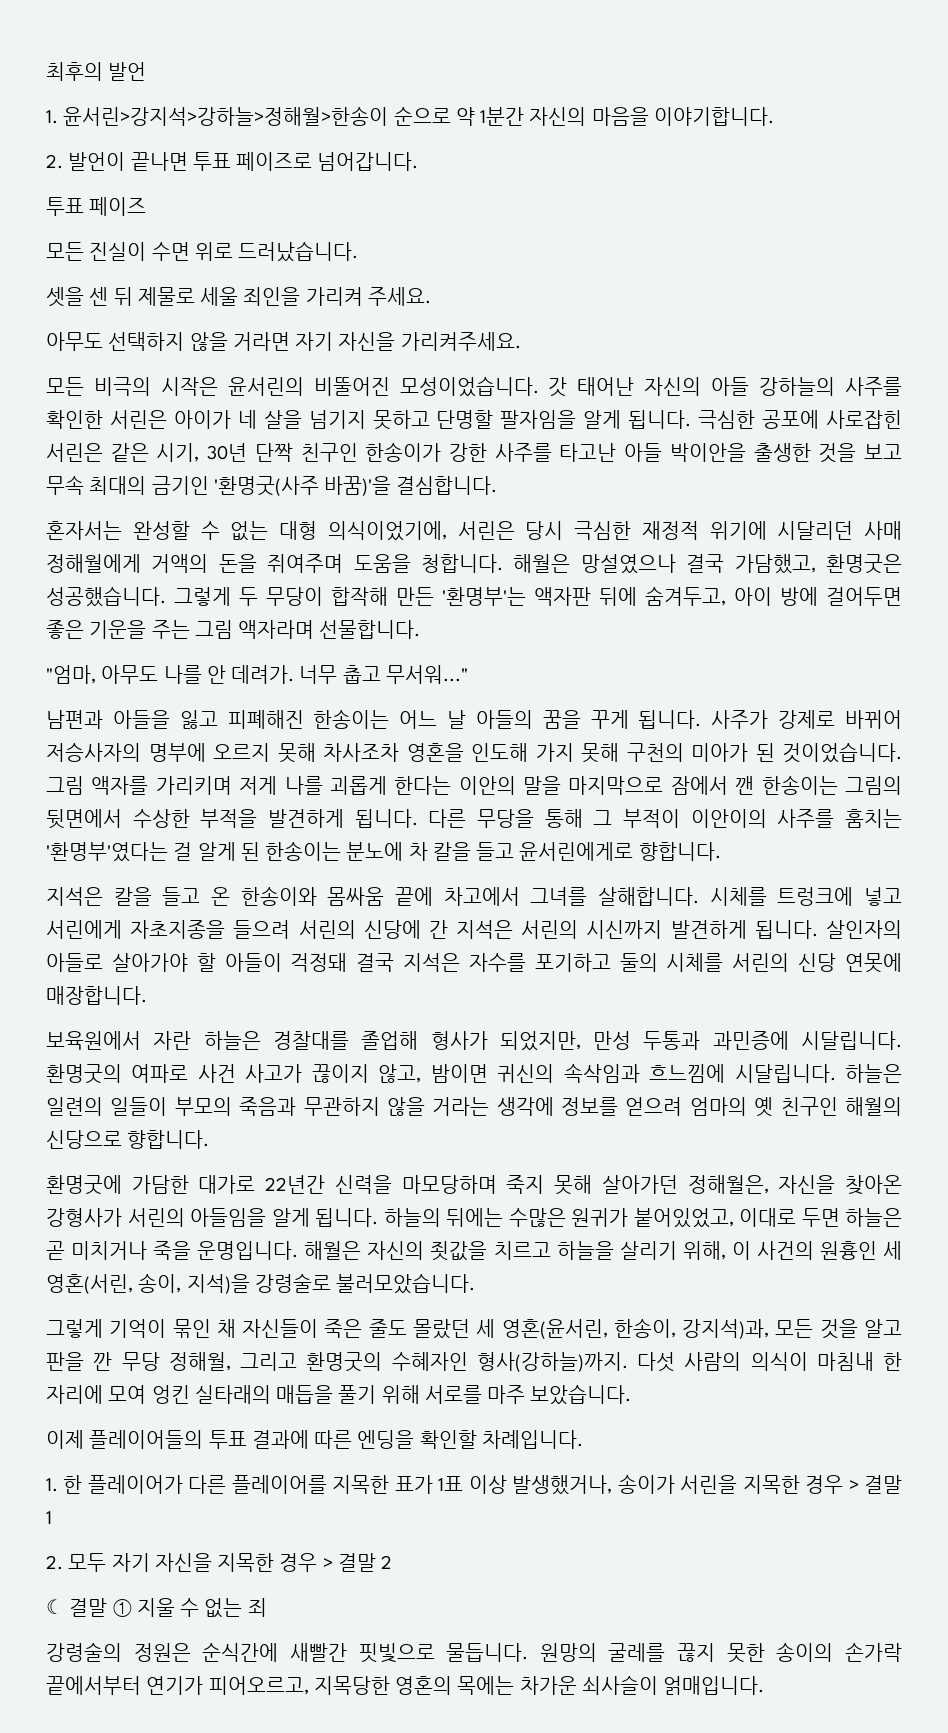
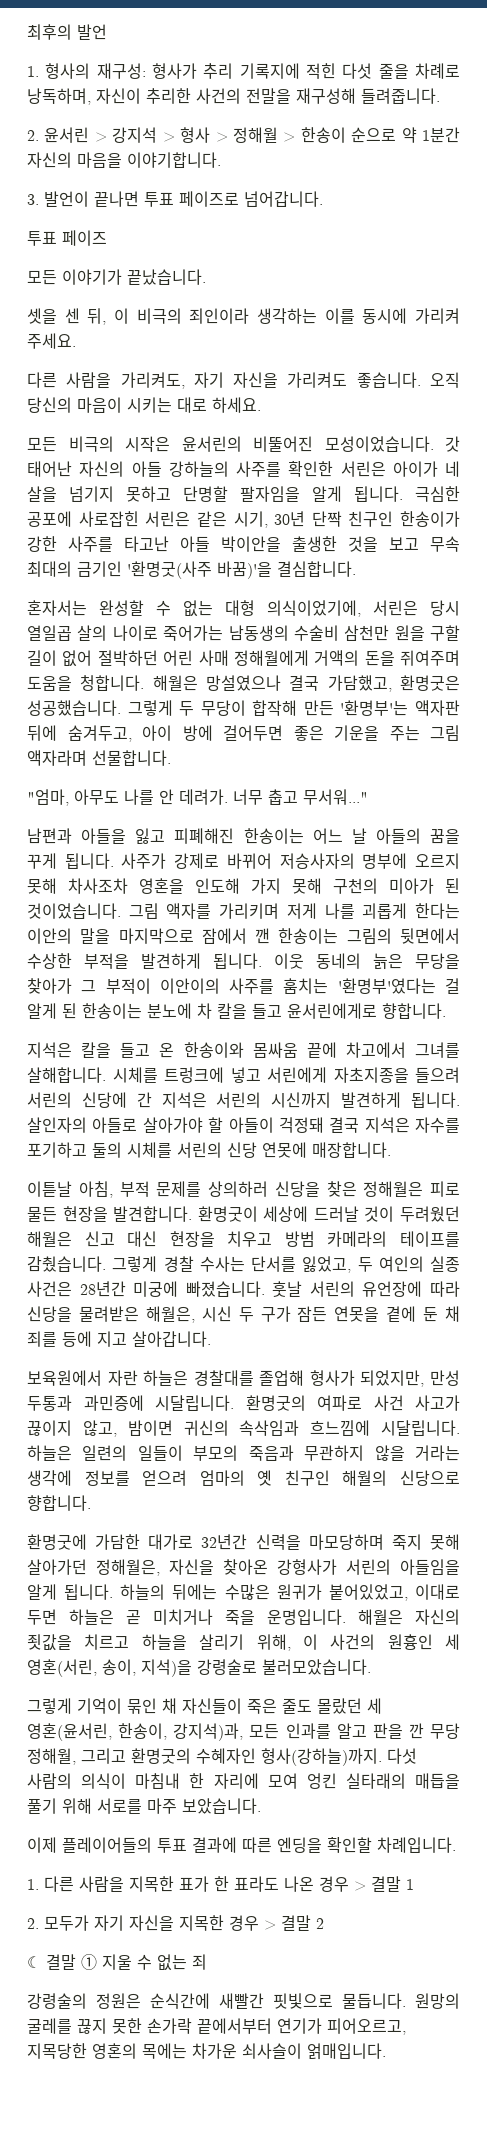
[63,106,389,126] 윤서린>강지석>강하늘>정해월>한송이 -> [45,63,460,79] [27,88,440,105] [27,127,346,143] 형사의 재구성: 형사가 추리 기록지에 적힌 다섯 줄을 차례로 낭독하며, 자신이 추리한 사건의 전말을 재구성해 들려줍니다. // 2. 윤서린 > 강지석 > 형사 > 정해월 > 한송이
[46,154,63,169] 2. -> [27,194,39,205] 3.
[89,241,359,262] [46,287,431,307] [46,332,521,351] 진실이 수면 위로 드러났습니다. // 셋을 센 뒤 제물로 세울 죄인을 가리켜 주세요. // 아무도 선택하지 않을 거라면 자기 자신을 가리켜주세요. -> [62,269,206,285] [27,308,461,325] [27,333,76,349] [27,372,460,389] [27,397,261,413] 이야기가 끝났습니다. // 셋을 센 뒤, 이 비극의 죄인이라 생각하는 이를 동시에 가리켜 주세요. // 다른 사람을 가리켜도, 자기 자신을 가리켜도 좋습니다. 오직 당신의 마음이 시키는 대로 하세요.
[574,521,854,540] 극심한 재정적 위기에 시달리던 -> [27,625,460,641] [27,650,194,667] 열일곱 살의 나이로 죽어가는 남동생의 수술비 삼천만 원을 구할 길이 없어 절박하던 어린
[428,809,583,828] 다른 무당을 통해 -> [274,953,460,970] [27,978,72,994] 이웃 동네의 늙은 무당을 찾아가
(147, 995) none -> [27,1181,460,1198] [27,1206,460,1222] [27,1231,460,1247] [27,1256,460,1273] [27,1281,460,1297] [27,1306,460,1323] [27,1331,211,1347] // 이튿날 아침, 부적 문제를 상의하러 신당을 찾은 정해월은 피로 물든 현장을 발견합니다. 환명굿이 세상에 드러날 것이 두려웠던 해월은 신고 대신 현장을 치우고 방범 카메라의 테이프를 감췄습니다. 그렇게 경찰 수사는 단서를 잃었고, 두 여인의 실종 사건은 28년간 미궁에 빠졌습니다. 훗날 서린의 유언장에 따라 신당을 물려받은 해월은, 시신 두 구가 잠든 연못을 곁에 둔 채 죄를 등에 지고 살아갑니다.
[265,1175,326,1194] 22년간 -> [201,1534,248,1550] 32년간
[819,1319,858,1339] 것을 -> [285,1723,331,1739] 인과를
[63,1474,800,1495] 한 플레이어가 다른 플레이어를 지목한 표가 1표 이상 발생했거나, 송이가 서린을 지목한 -> [44,1876,314,1892] 다른 사람을 지목한 표가 한 표라도 나온
[68,1553,107,1572] 모두 -> [44,1915,89,1931] 모두가
[776,1642,834,1662] 송이의 -> (142, 2026) none

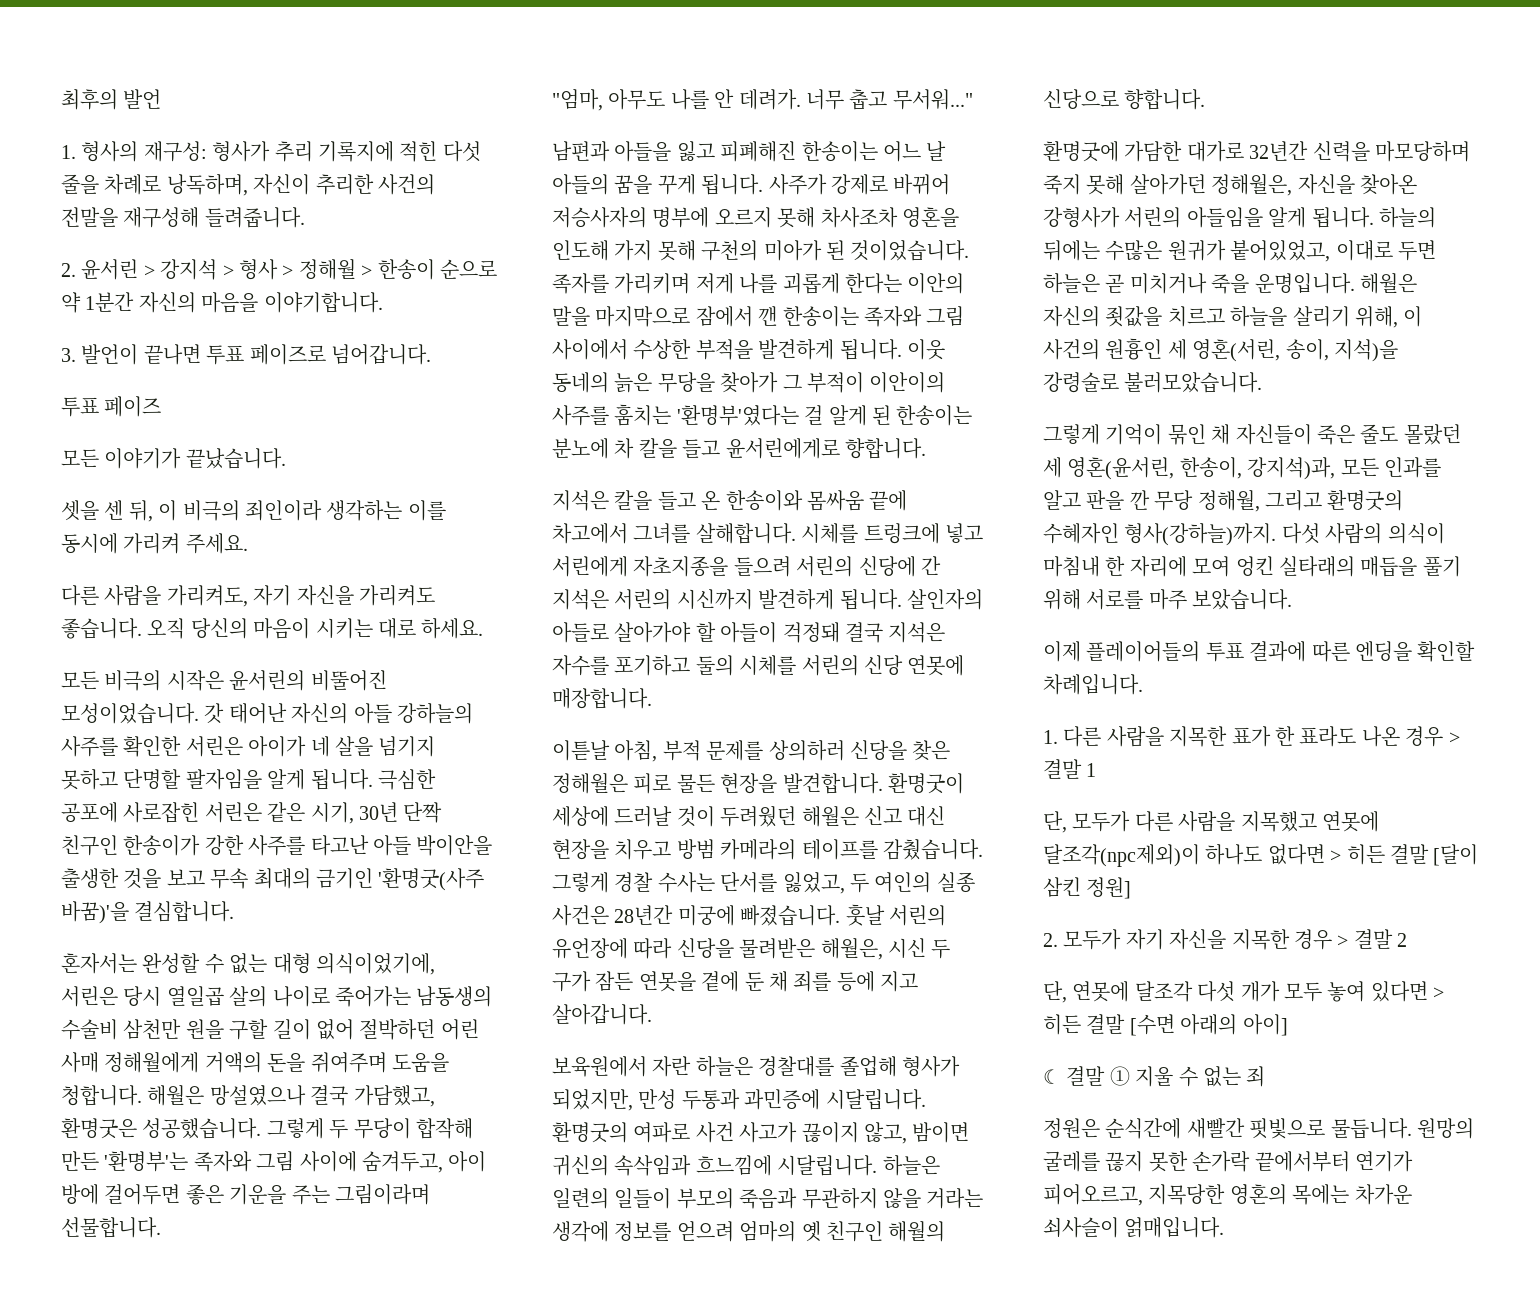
[415,700,460,716] [27,725,57,741] 액자판 뒤에 -> [193,1151,357,1172] 족자와 그림 사이에
[430,725,460,741] [27,750,87,766] 그림 액자라며 -> [335,1184,430,1205] 그림이라며
[128,903,212,919] 그림 액자를 -> [552,273,609,294] 족자를
[346,928,460,944] 그림의 뒷면에서 -> [864,306,965,327] [552,339,628,360] 족자와 그림 사이에서
(414, 1884) none -> [1043,811,1379,833] [1043,844,1479,867] [1043,877,1132,899] // 단, 모두가 다른 사람을 지목했고 연못에 달조각(npc제외)이 하나도 없다면 > 히든 결말 [달이 삼킨 정원]
(324, 1923) none -> [1043,981,1445,1003] [1043,1014,1288,1036] // 단, 연못에 달조각 다섯 개가 모두 놓여 있다면 > 히든 결말 [수면 아래의 아이]
[27,1993,87,2009] 강령술의 -> (1266, 1076) none

